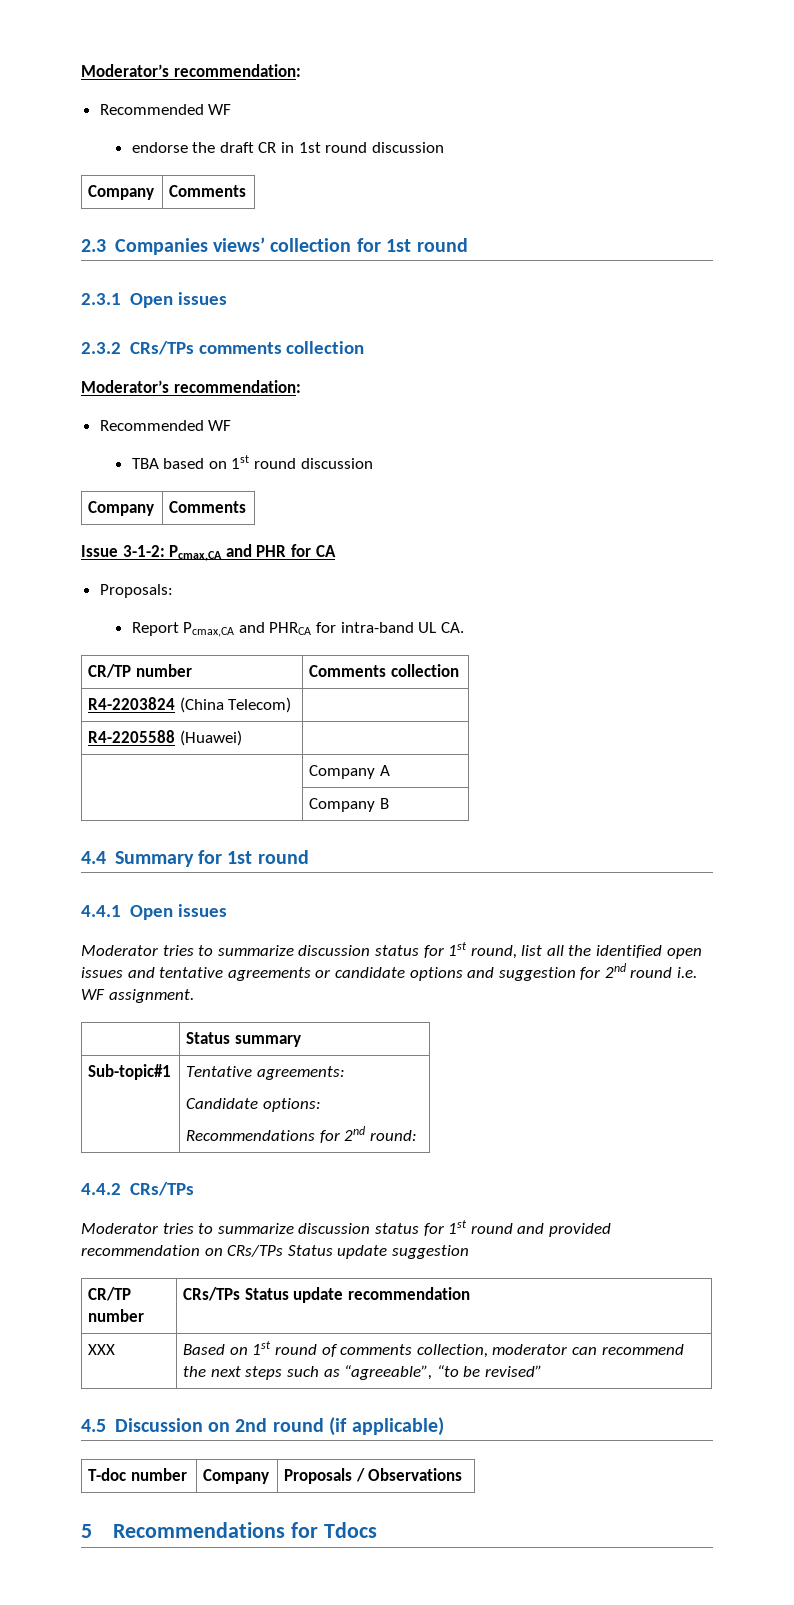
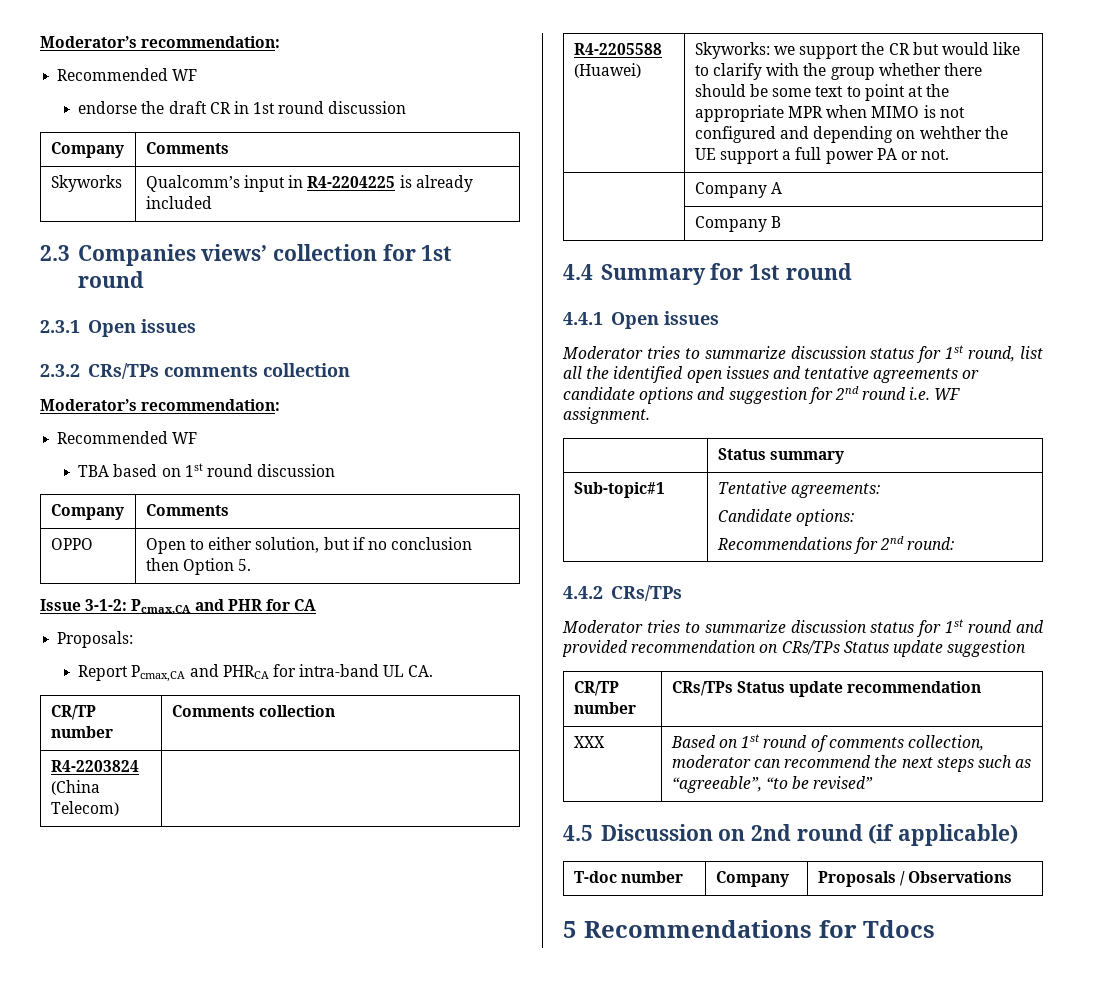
(247, 191) none -> [50,175,122,192] [145,175,473,192] [145,196,212,209] // Skyworks | Qualcomm’s input in R4-2204225 is already included
(247, 507) none -> [50,538,93,550] [145,537,473,554] [145,558,252,575] // OPPO | Open to either solution, but if no conclusion then Option 5.
(242, 738) none -> [694,42,1021,59] [694,63,982,80] [694,84,950,101] [694,105,965,122] [694,126,1008,143] [694,147,950,164] Skyworks: we support the CR but would like to clarify with the group whether there should be some text to point at the appropriate MPR when MIMO is not configured and depending on wehther the UE support a full power PA or not.

